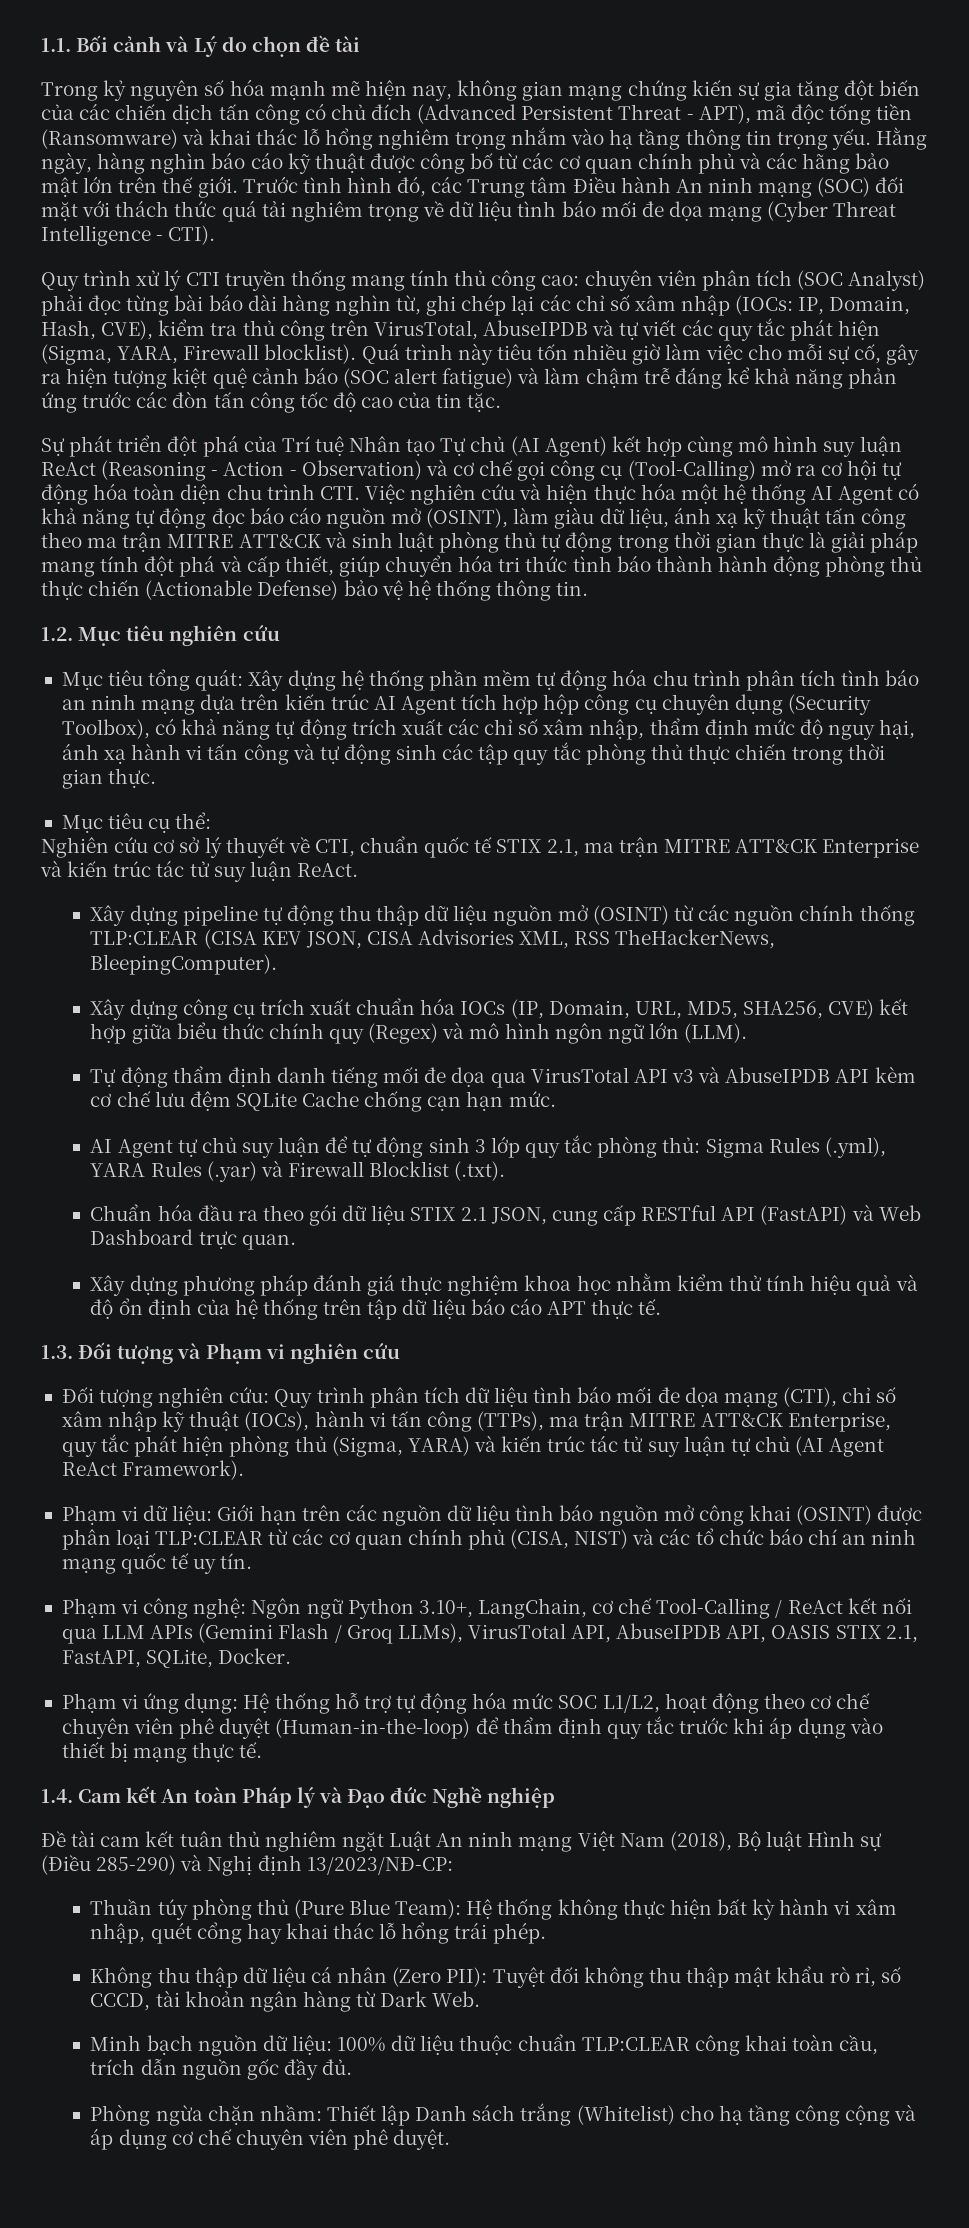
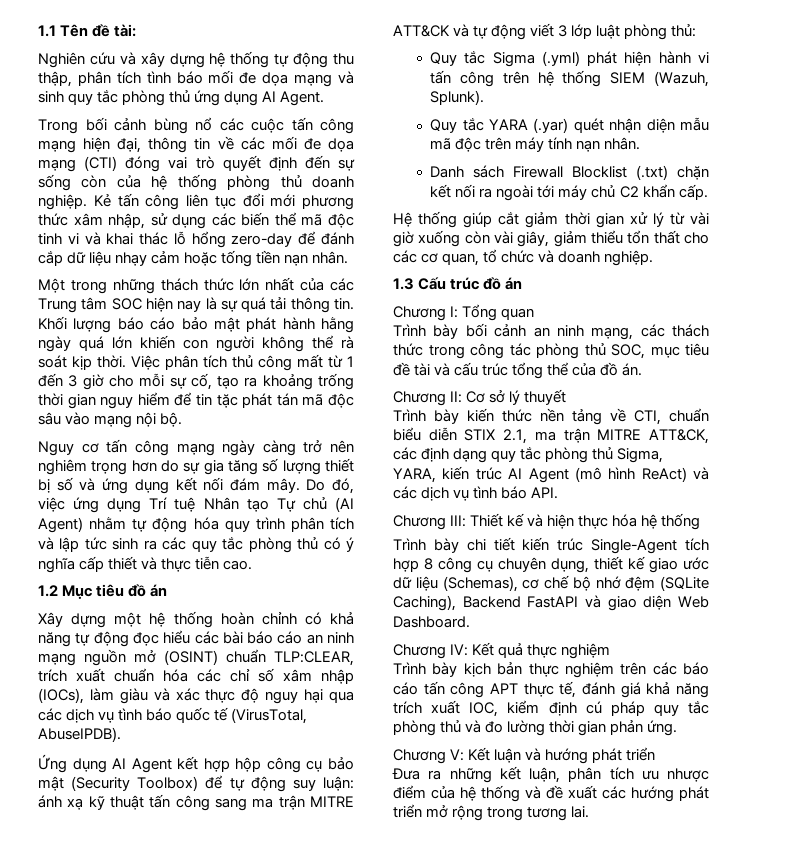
[41,35,361,57] [41,79,921,101] [41,103,913,125] [41,127,928,150] [41,152,890,174] [41,176,905,198] [41,200,897,222] [41,225,216,246] [41,270,926,291] [41,294,911,316] [41,318,881,341] [41,343,920,365] [41,367,898,389] [41,391,502,413] [41,435,277,457] 1.1. Bối cảnh và Lý do chọn đề tài // Trong kỷ nguyên số hóa mạnh mẽ hiện nay, không gian mạng chứng kiến sự gia tăng đột biến của các chiến dịch tấn công có chủ đích (Advanced Persistent Threat - APT), mã độc tống tiền (Ransomware) và khai thác lỗ hổng nghiêm trọng nhắm vào hạ tầng thông tin trọng yếu. Hằng ngày, hàng nghìn báo cáo kỹ thuật được công bố từ các cơ quan chính phủ và các hãng bảo mật lớn trên thế giới. Trước tình hình đó, các Trung tâm Điều hành An ninh mạng (SOC) đối mặt với thách thức quá tải nghiêm trọng về dữ liệu tình báo mối đe dọa mạng (Cyber Threat Intelligence - CTI). // Quy trình xử lý CTI truyền thống mang tính thủ công cao: chuyên viên phân tích (SOC Analyst) phải đọc từng bài báo dài hàng nghìn từ, ghi chép lại các chỉ số xâm nhập (IOCs: IP, Domain, Hash, CVE), kiểm tra thủ công trên VirusTotal, AbuseIPDB và tự viết các quy tắc phát hiện (Sigma, YARA, Firewall blocklist). Quá trình này tiêu tốn nhiều giờ làm việc cho mỗi sự cố, gây ra hiện tượng kiệt quệ cảnh báo (SOC alert fatigue) và làm chậm trễ đáng kể khả năng phản ứng trước các đòn tấn công tốc độ cao của tin tặc. // Sự phát triển đột phá của -> [38,24,137,37] [38,51,354,68] [38,70,354,87] [38,90,325,106] [38,117,354,134] [38,136,354,153] [38,155,355,172] [38,174,354,191] [38,193,354,210] [38,212,354,229] [38,231,354,248] [38,250,349,267] [38,277,354,294] [38,297,355,313] [38,316,354,333] [38,335,354,352] [38,354,354,371] [38,373,355,390] [38,392,354,409] [38,412,183,428] [38,439,354,456] [38,458,355,475] [38,477,354,494] [38,497,142,513] 1.1 Tên đề tài: // Nghiên cứu và xây dựng hệ thống tự động thu thập, phân tích tình báo mối đe dọa mạng và sinh quy tắc phòng thủ ứng dụng AI Agent. // Trong bối cảnh bùng nổ các cuộc tấn công mạng hiện đại, thông tin về các mối đe dọa mạng (CTI) đóng vai trò quyết định đến sự sống còn của hệ thống phòng thủ doanh nghiệp. Kẻ tấn công liên tục đổi mới phương thức xâm nhập, sử dụng các biến thể mã độc tinh vi và khai thác lỗ hổng zero-day để đánh cắp dữ liệu nhạy cảm hoặc tống tiền nạn nhân. // Một trong những thách thức lớn nhất của các Trung tâm SOC hiện nay là sự quá tải thông tin. Khối lượng báo cáo bảo mật phát hành hằng ngày quá lớn khiến con người không thể rà soát kịp thời. Việc phân tích thủ công mất từ 1 đến 3 giờ cho mỗi sự cố, tạo ra khoảng trống thời gian nguy hiểm để tin tặc phát tán mã độc sâu vào mạng nội bộ. // Nguy cơ tấn công mạng ngày càng trở nên nghiêm trọng hơn do sự gia tăng số lượng thiết bị số và ứng dụng kết nối đám mây. Do đó, việc ứng dụng
[611,436,902,457] [41,459,903,481] [41,483,676,505] kết hợp cùng mô hình suy luận ReAct (Reasoning - Action - Observation) và cơ chế gọi công cụ (Tool-Calling) mở ra cơ hội tự động hóa toàn diện chu trình CTI. Việc nghiên cứu và hiện thực hóa -> [89,517,354,533] [38,537,354,553] [38,556,253,573] [38,584,168,599] [38,612,107,628] nhằm tự động hóa quy trình phân tích và lập tức sinh ra các quy tắc phòng thủ có ý nghĩa cấp thiết và thực tiễn cao. // 1.2 Mục tiêu đồ án // Xây dựng
[811,486,894,505] AI Agent -> [220,612,297,625] hoàn chỉnh
[249,507,669,529] báo cáo nguồn mở (OSINT), làm giàu dữ liệu, -> [163,630,355,644] [38,649,354,666] [38,668,354,684] [38,688,354,704] [38,707,308,724] [38,727,121,742] [38,754,354,773] [38,775,354,792] hiểu các bài báo cáo an ninh mạng nguồn mở (OSINT) chuẩn TLP:CLEAR, trích xuất chuẩn hóa các chỉ số xâm nhập (IOCs), làm giàu và xác thực độ nguy hại qua các dịch vụ tình báo quốc tế (VirusTotal, AbuseIPDB). // Ứng dụng AI Agent kết hợp hộp công cụ bảo mật (Security Toolbox) để tự động suy luận:
[41,532,82,548] theo -> [215,798,248,811] sang
[351,531,919,553] [41,555,923,577] [41,580,589,601] [41,625,280,646] [61,669,920,691] [61,694,871,715] [61,718,916,740] [61,742,886,765] [61,768,157,789] [61,812,212,833] [41,837,285,858] sinh luật phòng thủ tự động trong thời gian thực là giải pháp mang tính đột phá và cấp thiết, giúp chuyển hóa tri thức tình báo thành hành động phòng thủ thực chiến (Actionable Defense) bảo vệ hệ thống thông tin. // 1.2. Mục tiêu nghiên cứu // Mục tiêu tổng quát: Xây dựng hệ thống phần mềm tự động hóa chu trình phân tích tình báo an ninh mạng dựa trên kiến trúc AI Agent tích hợp hộp công cụ chuyên dụng (Security Toolbox), có khả năng tự động trích xuất các chỉ số xâm nhập, thẩm định mức độ nguy hại, ánh xạ hành vi tấn công và tự động sinh các tập quy tắc phòng thủ thực chiến trong thời gian thực. // Mục tiêu cụ thể: // Nghiên cứu cơ sở lý thuyết -> [473,23,697,40] [430,51,710,67] [430,70,710,87] [430,90,485,105] [430,117,710,133] [430,137,641,152] [430,165,709,180] [430,184,708,201] [393,211,709,228] [393,230,709,247] [393,249,654,266] [393,277,523,290] [393,304,535,321] [393,323,709,340] [393,343,709,359] [393,362,643,379] [393,389,567,406] [393,408,602,425] tự động viết 3 lớp luật phòng thủ: // Quy tắc Sigma (.yml) phát hiện hành vi tấn công trên hệ thống SIEM (Wazuh, Splunk). // Quy tắc YARA (.yar) quét nhận diện mẫu mã độc trên máy tính nạn nhân. // Danh sách Firewall Blocklist (.txt) chặn kết nối ra ngoài tới máy chủ C2 khẩn cấp. // Hệ thống giúp cắt giảm thời gian xử lý từ vài giờ xuống còn vài giây, giảm thiểu tổn thất cho các cơ quan, tổ chức và doanh nghiệp. // 1.3 Cấu trúc đồ án // Chương I: Tổng quan // Trình bày bối cảnh an ninh mạng, các thách thức trong công tác phòng thủ SOC, mục tiêu đề tài và cấu trúc tổng thể của đồ án. // Chương II: Cơ sở lý thuyết // Trình bày kiến thức nền tảng
[424,837,493,858] quốc tế -> [393,427,457,441] biểu diễn
[735,838,920,858] [40,860,358,882] [90,904,915,926] [90,929,776,949] [90,954,278,975] [90,998,909,1020] [90,1022,748,1044] [90,1066,916,1088] [90,1091,556,1112] [90,1135,886,1158] [90,1160,506,1182] [90,1204,921,1226] [90,1229,296,1250] [90,1273,918,1296] [90,1298,662,1320] [41,1342,400,1364] [61,1386,897,1408] [61,1410,891,1432] [61,1434,885,1457] [61,1460,245,1480] [61,1504,923,1526] [61,1528,917,1550] [61,1553,253,1574] [61,1598,912,1619] [61,1623,918,1644] [61,1648,292,1668] [61,1692,871,1714] [61,1716,883,1739] [61,1742,263,1763] [41,1786,556,1808] [41,1830,883,1852] [41,1854,453,1876] [90,1898,897,1920] [90,1922,546,1944] [90,1966,901,1988] [90,1990,481,2012] [90,2034,879,2056] [90,2059,353,2080] [90,2103,917,2126] [90,2128,451,2150] ATT&CK Enterprise và kiến trúc tác tử suy luận ReAct. // Xây dựng pipeline tự động thu thập dữ liệu nguồn mở (OSINT) từ các nguồn chính thống TLP:CLEAR (CISA KEV JSON, CISA Advisories XML, RSS TheHackerNews, BleepingComputer). // Xây dựng công cụ trích xuất chuẩn hóa IOCs (IP, Domain, URL, MD5, SHA256, CVE) kết hợp giữa biểu thức chính quy (Regex) và mô hình ngôn ngữ lớn (LLM). // Tự động thẩm định danh tiếng mối đe dọa qua VirusTotal API v3 và AbuseIPDB API kèm cơ chế lưu đệm SQLite Cache chống cạn hạn mức. // AI Agent tự chủ suy luận để tự động sinh 3 lớp quy tắc phòng thủ: Sigma Rules (.yml), YARA Rules (.yar) và Firewall Blocklist (.txt). // Chuẩn hóa đầu ra theo gói dữ liệu STIX 2.1 JSON, cung cấp RESTful API (FastAPI) và Web Dashboard trực quan. // Xây dựng phương pháp đánh giá thực nghiệm khoa học nhằm kiểm thử tính hiệu quả và độ ổn định của hệ thống trên tập dữ liệu báo cáo APT thực tế. // 1.3. Đối tượng và Phạm vi nghiên cứu // Đối tượng nghiên cứu: Quy trình phân tích dữ liệu tình báo mối đe dọa mạng (CTI), chỉ số xâm nhập kỹ thuật (IOCs), hành vi tấn công (TTPs), ma trận MITRE ATT&CK Enterprise, quy tắc phát hiện phòng thủ (Sigma, YARA) và kiến trúc tác tử suy luận tự chủ (AI Agent ReAct Framework). // Phạm vi dữ liệu: Giới hạn trên các nguồn dữ liệu tình báo nguồn mở công khai (OSINT) được phân loại TLP:CLEAR từ các cơ quan chính phủ (CISA, NIST) và các tổ chức báo chí an ninh mạng quốc tế uy tín. // Phạm vi công nghệ: Ngôn ngữ Python 3.10+, LangChain, cơ chế Tool-Calling / ReAct kết nối qua LLM APIs (Gemini Flash / Groq LLMs), VirusTotal API, AbuseIPDB API, OASIS STIX 2.1, FastAPI, SQLite, Docker. // Phạm vi ứng dụng: Hệ thống hỗ trợ tự động hóa mức SOC L1/L2, hoạt động theo cơ chế chuyên viên phê duyệt (Human-in-the-loop) để thẩm định quy tắc trước khi áp dụng vào thiết bị mạng thực tế. // 1.4. Cam kết An toàn Pháp lý và Đạo đức Nghề nghiệp // Đề tài cam kết tuân thủ nghiêm ngặt Luật An ninh mạng Việt Nam (2018), Bộ luật Hình sự (Điều 285-290) và Nghị định 13/2023/NĐ-CP: // Thuần túy phòng thủ (Pure Blue Team): Hệ thống không thực hiện bất kỳ hành vi xâm nhập, quét cổng hay khai thác lỗ hổng trái phép. // Không thu thập dữ liệu cá nhân (Zero PII): Tuyệt đối không thu thập mật khẩu rò rỉ, số CCCD, tài khoản ngân hàng từ Dark Web. // Minh bạch nguồn dữ liệu: 100% dữ liệu thuộc chuẩn TLP:CLEAR công khai toàn cầu, trích dẫn nguồn gốc đầy đủ. // Phòng ngừa chặn nhầm: Thiết lập Danh sách trắng (Whitelist) cho hạ tầng công cộng và áp dụng cơ chế chuyên viên phê duyệt. -> [649,429,709,444] [393,447,664,463] [393,466,709,483] [393,486,559,501] [393,513,701,530] [393,537,709,554] [393,556,709,573] [393,575,709,592] [393,595,709,611] [393,616,470,628] [393,642,611,659] [393,662,709,678] [393,681,709,698] [393,700,709,717] [393,720,678,736] [393,747,656,764] [392,766,709,783] [393,785,709,802] [393,804,590,821] ATT&CK, các định dạng quy tắc phòng thủ Sigma, YARA, kiến trúc AI Agent (mô hình ReAct) và các dịch vụ tình báo API. // Chương III: Thiết kế và hiện thực hóa hệ thống // Trình bày chi tiết kiến trúc Single-Agent tích hợp 8 công cụ chuyên dụng, thiết kế giao ước dữ liệu (Schemas), cơ chế bộ nhớ đệm (SQLite Caching), Backend FastAPI và giao diện Web Dashboard. // Chương IV: Kết quả thực nghiệm // Trình bày kịch bản thực nghiệm trên các báo cáo tấn công APT thực tế, đánh giá khả năng trích xuất IOC, kiểm định cú pháp quy tắc phòng thủ và đo lường thời gian phản ứng. // Chương V: Kết luận và hướng phát triển // Đưa ra những kết luận, phân tích ưu nhược điểm của hệ thống và đề xuất các hướng phát triển mở rộng trong tương lai.

